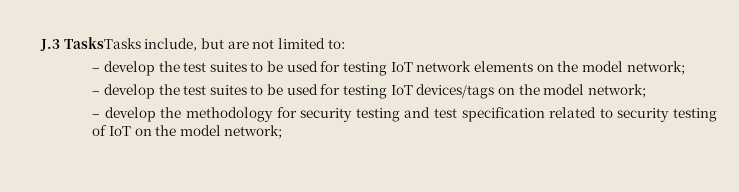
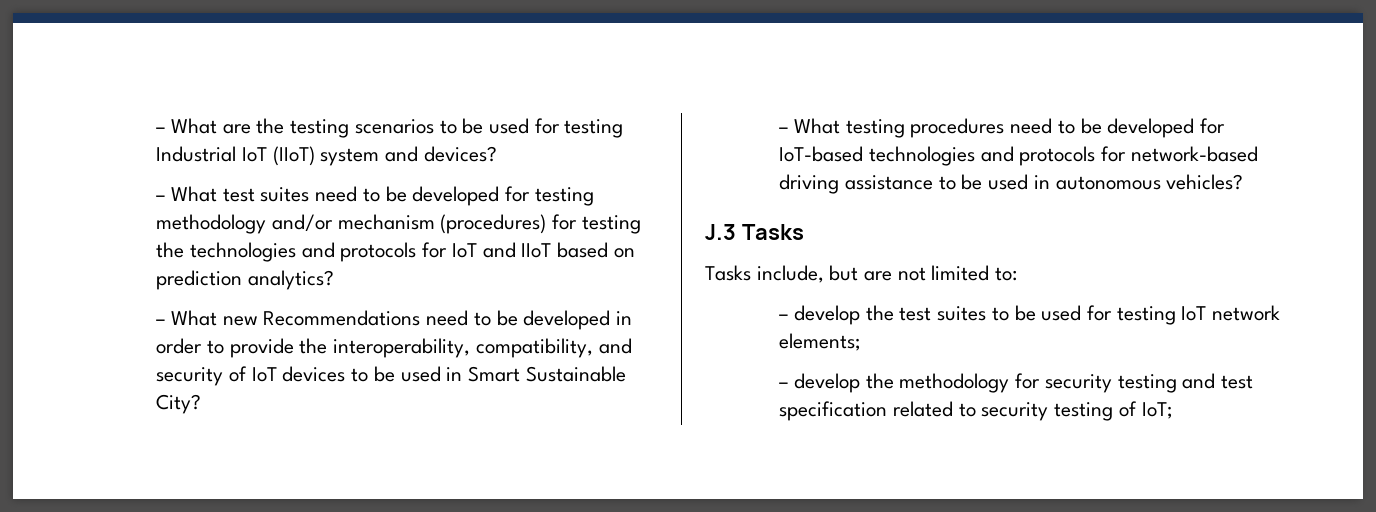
[40,37,141,51] J.3 TasksTasks -> [156,118,624,138] [156,146,497,166] [156,186,594,206] [156,214,641,234] [156,242,635,262] [156,270,335,290] [156,310,632,330] [156,338,632,358] [156,366,626,386] [156,394,202,414] [779,118,1225,138] [779,146,1258,166] [779,174,1244,194] [705,224,804,240] [705,265,751,281] – What are the testing scenarios to be used for testing Industrial IoT (IIoT) system and devices? // – What test suites need to be developed for testing methodology and/or mechanism (procedures) for testing the technologies and protocols for IoT and IIoT based on prediction analytics? // – What new Recommendations need to be developed in order to provide the interoperability, compatibility, and security of IoT devices to be used in Smart Sustainable City? // – What testing procedures need to be developed for IoT-based technologies and protocols for network-based driving assistance to be used in autonomous vehicles? // J.3 Tasks // Tasks
[473,61,685,75] [92,84,646,99] elements on the model network; // – develop the test suites to be used for testing IoT devices/tags on the model network; -> [779,333,862,351] elements;
[108,125,283,139] IoT on the model network; -> [1141,402,1173,419] IoT;

